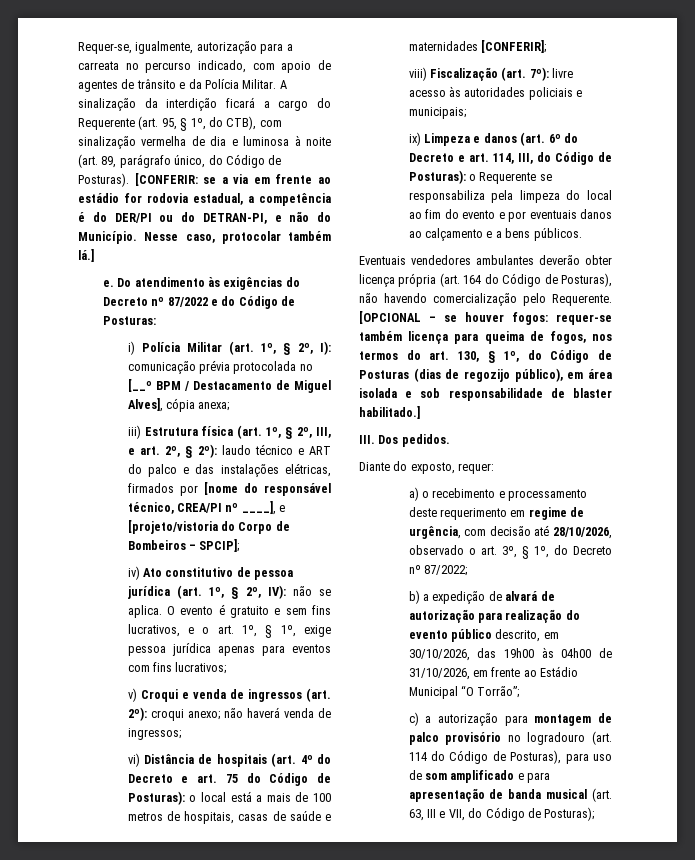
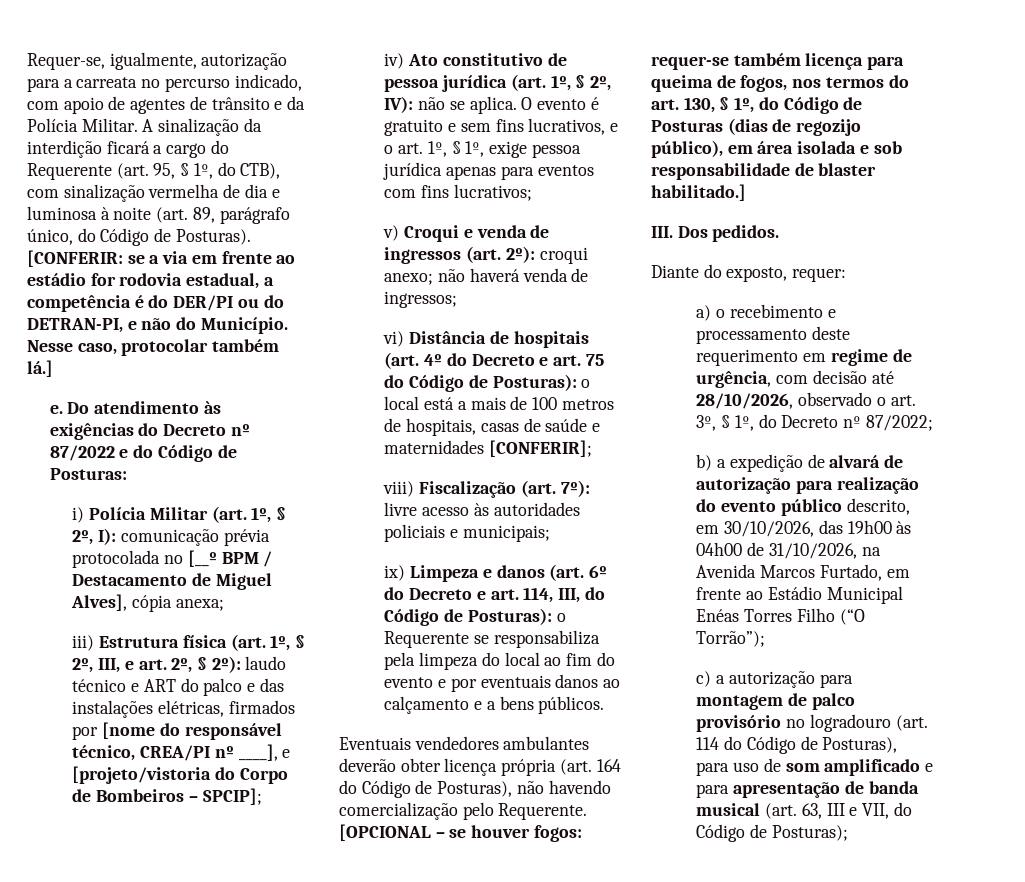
(470, 674) none -> [861,547,881,556] [696,564,882,581] na Avenida Marcos Furtado,
[461,685,520,698] “O Torrão”; -> [696,608,865,625] [696,631,766,647] Enéas Torres Filho (“O Torrão”);

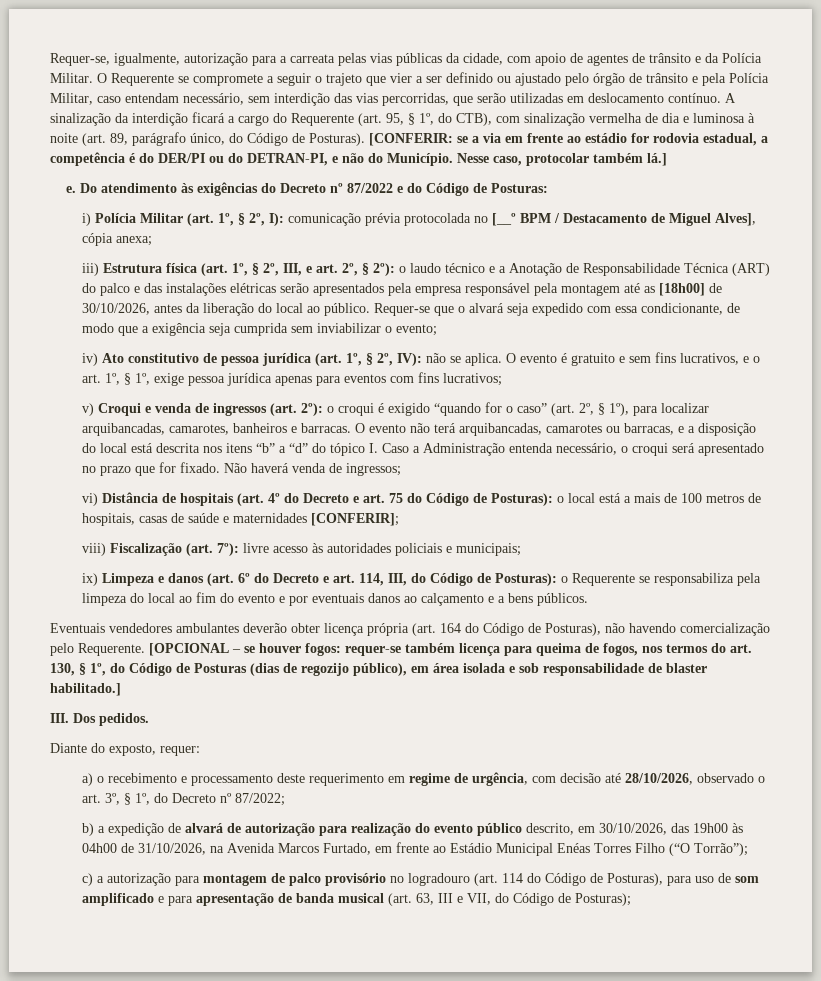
[141,74,302,92] no percurso indicado, -> [338,53,503,66] pelas vias públicas da cidade,
(138, 125) none -> [97,72,769,86] [50,93,721,106] O Requerente se compromete a seguir o trajeto que vier a ser definido ou ajustado pelo órgão de trânsito e pela Polícia Militar, caso entendam necessário, sem interdição das vias percorridas, que serão utilizadas em deslocamento contínuo.
(241, 664) none -> [398,266,406,273] o
[143,679,176,692] ART -> [498,263,770,276] a Anotação de Responsabilidade Técnica (ART)
[158,700,295,717] [72,722,282,740] [72,744,291,761] [72,766,288,784] [72,788,262,805] elétricas, firmados por [nome do responsável técnico, CREA/PI nº ____], e [projeto/vistoria do Corpo de Bombeiros – SPCIP]; -> [229,283,722,296] [81,303,740,316] [81,323,437,336] elétricas serão apresentados pela empresa responsável pela montagem até as [18h00] de 30/10/2026, antes da liberação do local ao público. Requer-se que o alvará seja expedido com essa condicionante, de modo que a exigência seja cumprida sem inviabilizar o evento;
[539,247,588,264] [384,269,466,285] croqui anexo; não -> [326,402,709,416] [81,423,756,436] [81,443,764,456] [81,462,247,476] o croqui é exigido “quando for o caso” (art. 2º, § 1º), para localizar arquibancadas, camarotes, banheiros e barracas. O evento não terá arquibancadas, camarotes ou barracas, e a disposição do local está descrita nos itens “b” a “d” do tópico I. Caso a Administração entenda necessário, o croqui será apresentado no prazo que for fixado. Não

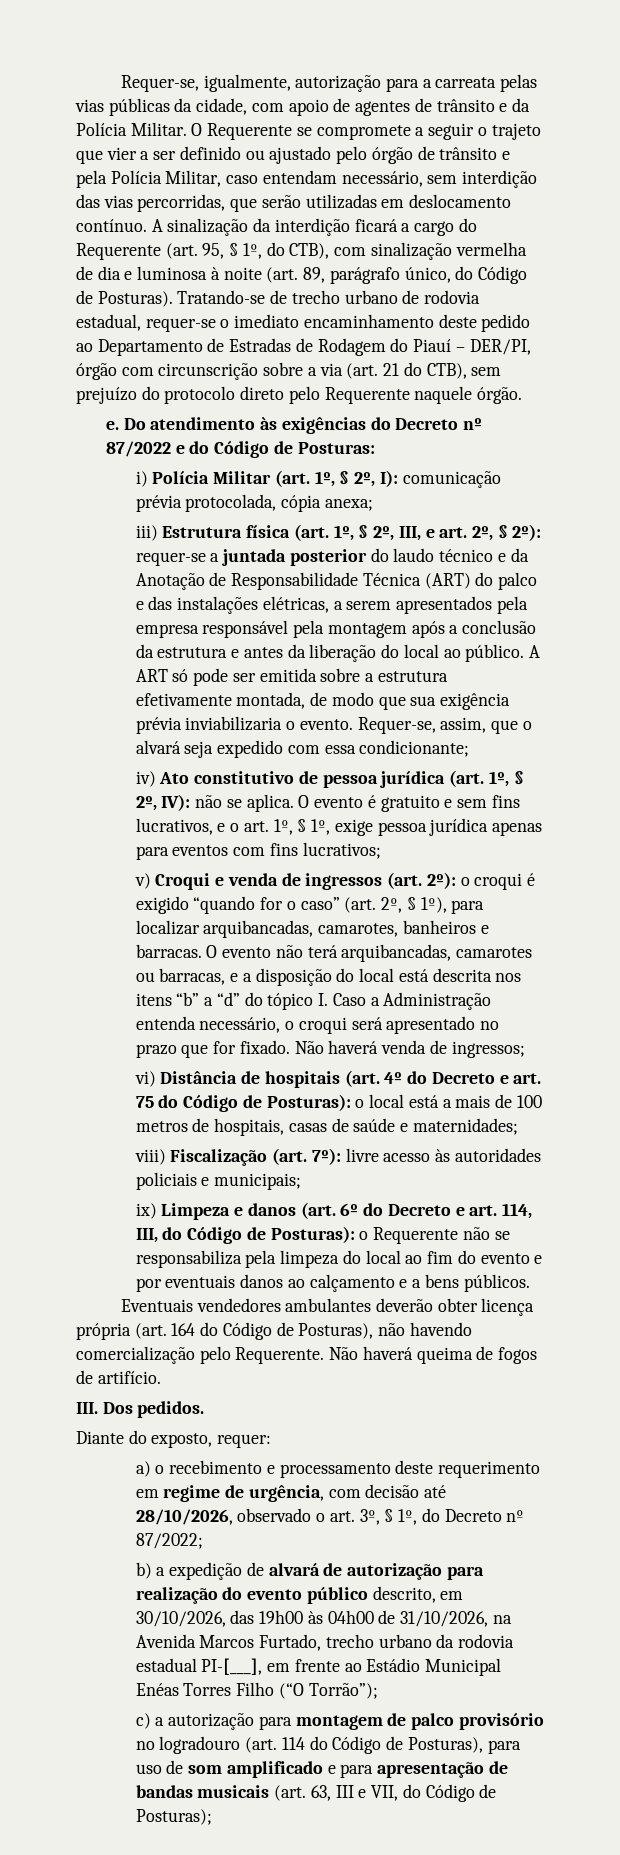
[369,133,768,146] [50,152,667,166] [CONFERIR: se a via em frente ao estádio for rodovia estadual, a competência é do DER/PI ou do DETRAN-PI, e não do Município. Nesse caso, protocolar também lá.] -> [177,290,481,304] [76,314,531,332] [76,338,531,356] [76,362,502,380] [76,386,523,404] Tratando-se de trecho urbano de rodovia estadual, requer-se o imediato encaminhamento deste pedido ao Departamento de Estradas de Rodagem do Piauí – DER/PI, órgão com circunscrição sobre a via (art. 21 do CTB), sem prejuízo do protocolo direto pelo Requerente naquele órgão.
[403,213,756,226] protocolada no [__º BPM / Destacamento de Miguel Alves], -> [185,494,277,512] protocolada,
[398,266,406,273] o -> [135,548,389,566] requer-se a juntada posterior do
[498,266,506,273] a -> [510,548,529,562] da
[229,283,309,293] elétricas serão -> [262,596,392,613] elétricas, a serem
[623,283,722,296] [81,303,150,315] até as [18h00] de 30/10/2026, -> [411,620,537,638] [135,644,240,658] após a conclusão da estrutura e
[373,303,430,316] Requer-se -> [529,645,541,658] [135,668,448,686] [135,692,511,710] [135,716,487,734] A ART só pode ser emitida sobre a estrutura efetivamente montada, de modo que sua exigência prévia inviabilizaria o evento. Requer-se, assim,
[640,303,740,315] [81,323,437,336] condicionante, de modo que a exigência seja cumprida sem inviabilizar o evento; -> [359,740,470,757] condicionante;
[232,513,399,526] maternidades [CONFERIR]; -> [412,1118,518,1135] maternidades;
(635, 579) none -> [462,1227,490,1240] não
[149,643,752,656] [50,663,707,676] [50,683,121,696] [OPCIONAL – se houver fogos: requer-se também licença para queima de fogos, nos termos do art. 130, § 1º, do Código de Posturas (dias de regozijo público), em área isolada e sob responsabilidade de blaster habilitado.] -> [329,1346,538,1364] [76,1370,161,1384] Não haverá queima de fogos de artifício.
(371, 849) none -> [325,1634,515,1648] [135,1658,263,1675] trecho urbano da rodovia estadual PI-[___],
[295,893,384,903] banda musical -> [135,1785,270,1798] bandas musicais

